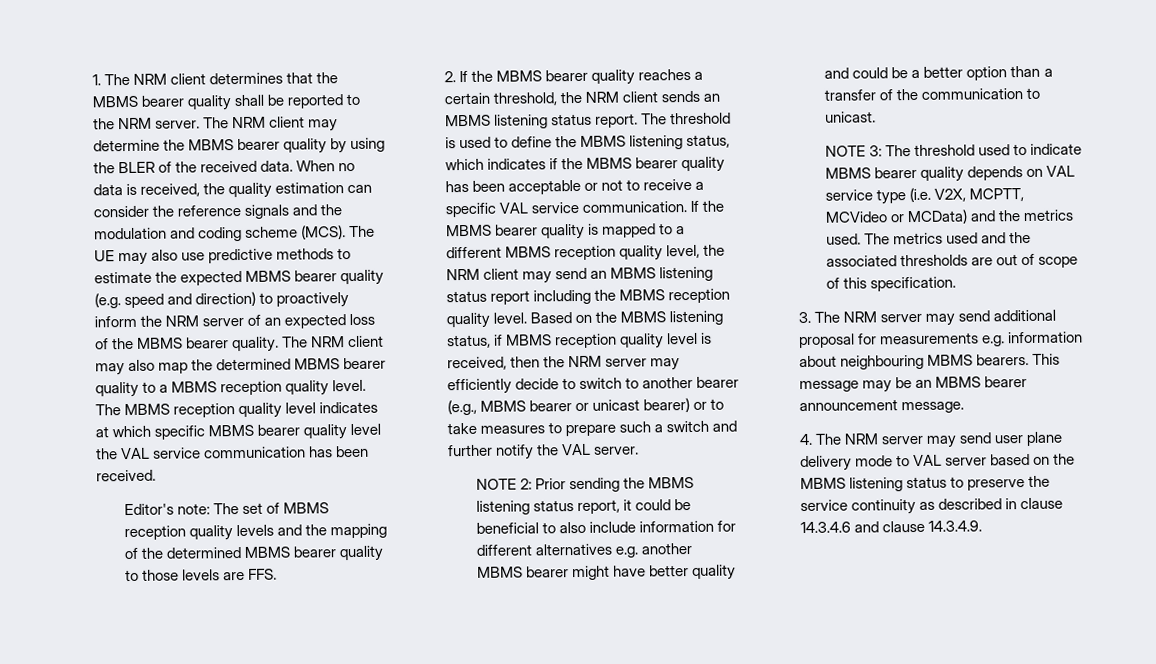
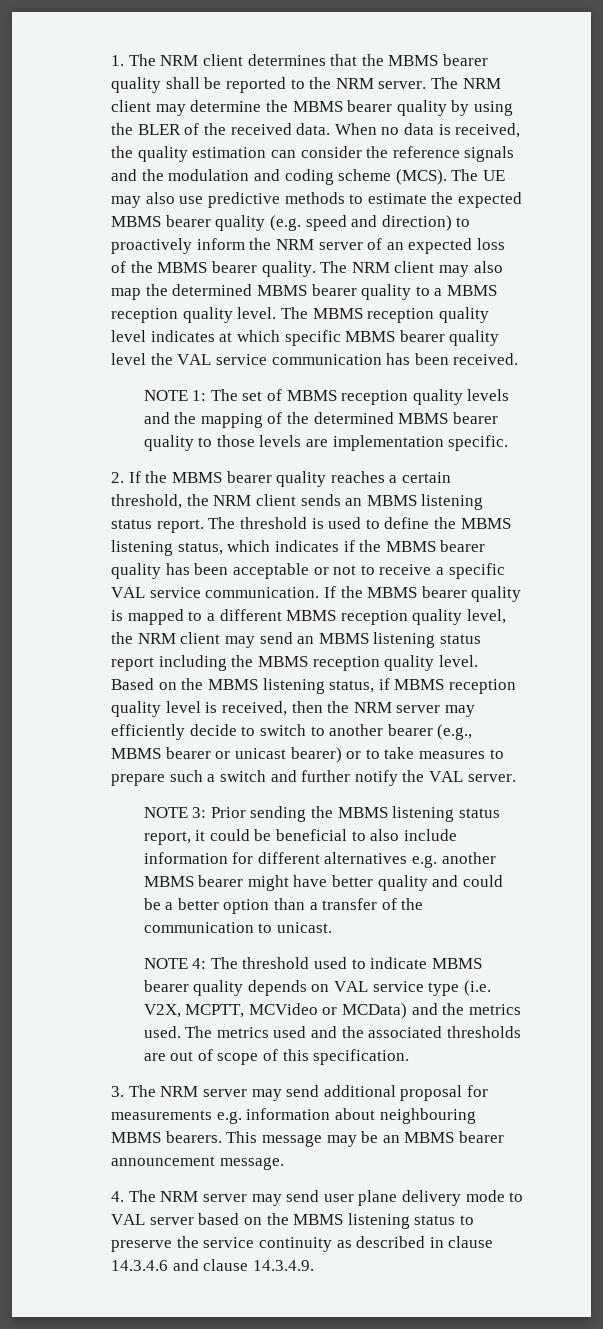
[124,503,211,516] Editor's note: -> [143,390,207,401] NOTE 1:
[248,568,278,580] FFS. -> [332,435,509,451] implementation specific.
[520,478,533,490] 2: -> [192,807,207,818] 3:
[869,145,883,157] 3: -> [192,958,207,969] 4:

